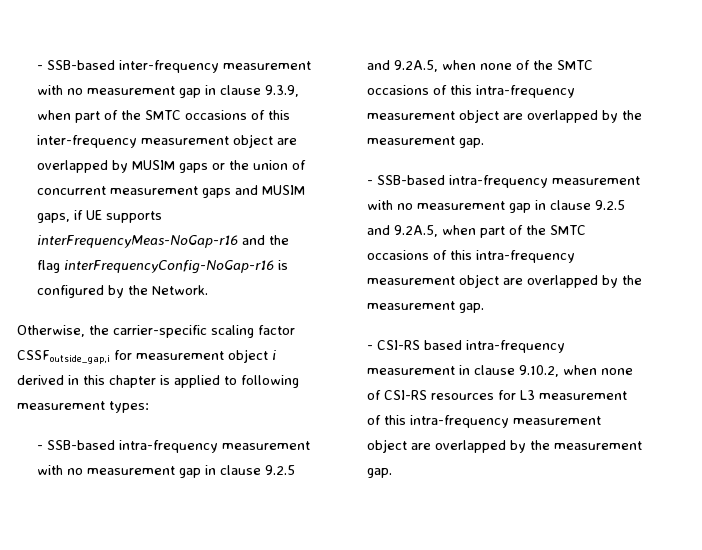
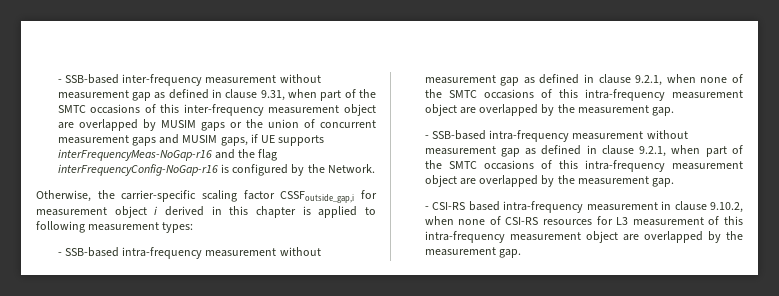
[36,85,299,98] with no measurement gap in clause 9.3.9, -> [279,74,321,83] [57,89,285,101] without measurement gap as defined in clause 9.31,
[36,465,295,478] [366,60,438,72] with no measurement gap in clause 9.2.5 and 9.2A.5, -> [279,247,321,256] [424,74,663,86] without measurement gap as defined in clause 9.2.1,
[366,200,625,213] [366,225,438,237] with no measurement gap in clause 9.2.5 and 9.2A.5, -> [646,130,688,139] [424,145,667,157] without measurement gap as defined in clause 9.2.1,

